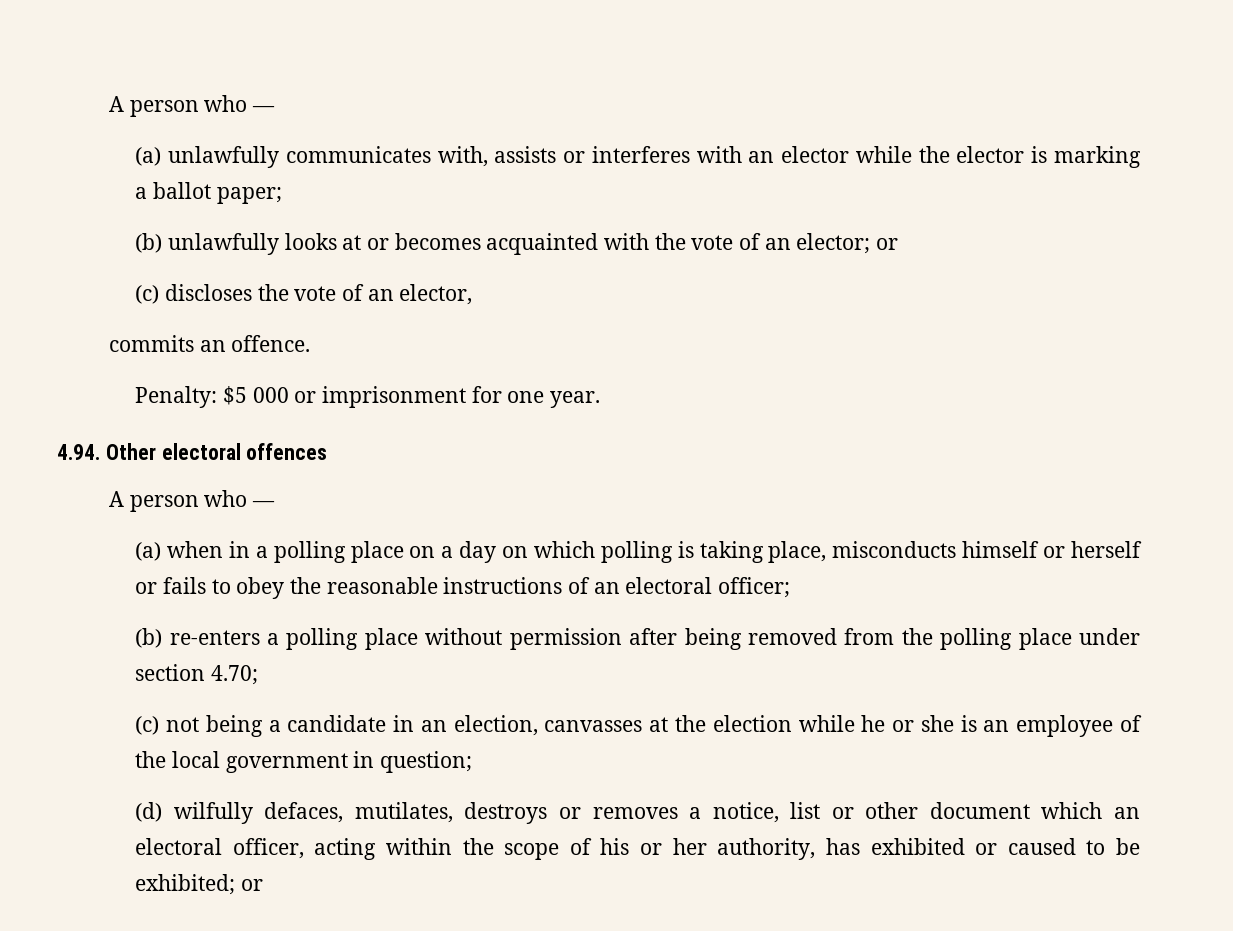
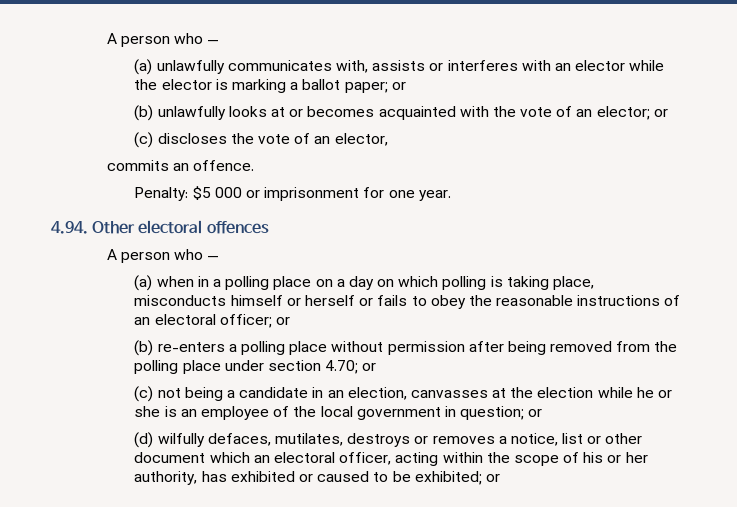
(282, 195) none -> [391,82,406,90] or
(790, 587) none -> [275,317,290,325] or
(258, 675) none -> [362,363,377,371] or
(472, 762) none -> [528,409,543,417] or

